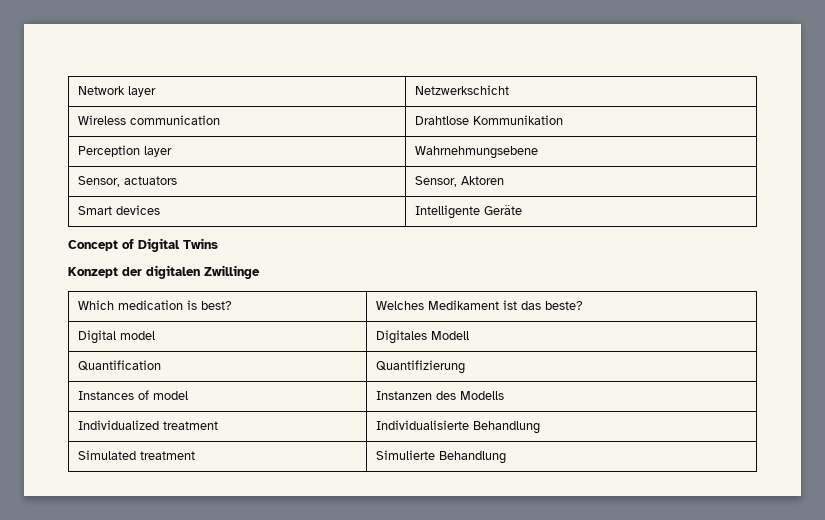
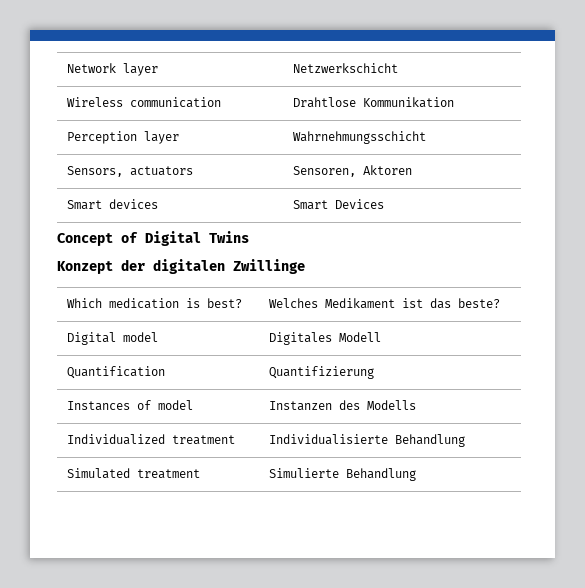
[414,146,538,159] [77,176,120,187] Wahrnehmungsebene // Sensor, -> [292,131,426,144] [66,166,123,177] Wahrnehmungsschicht // Sensors,
[414,176,457,187] Sensor, -> [292,166,356,177] Sensoren,
[414,205,522,219] Intelligente Geräte -> [292,199,384,210] Smart Devices

